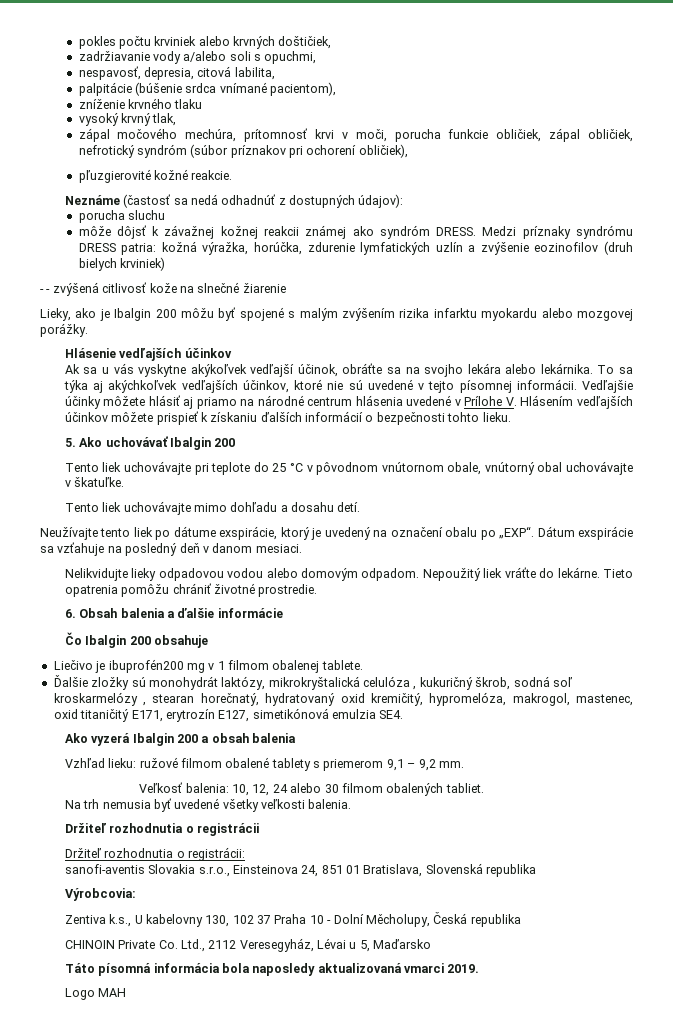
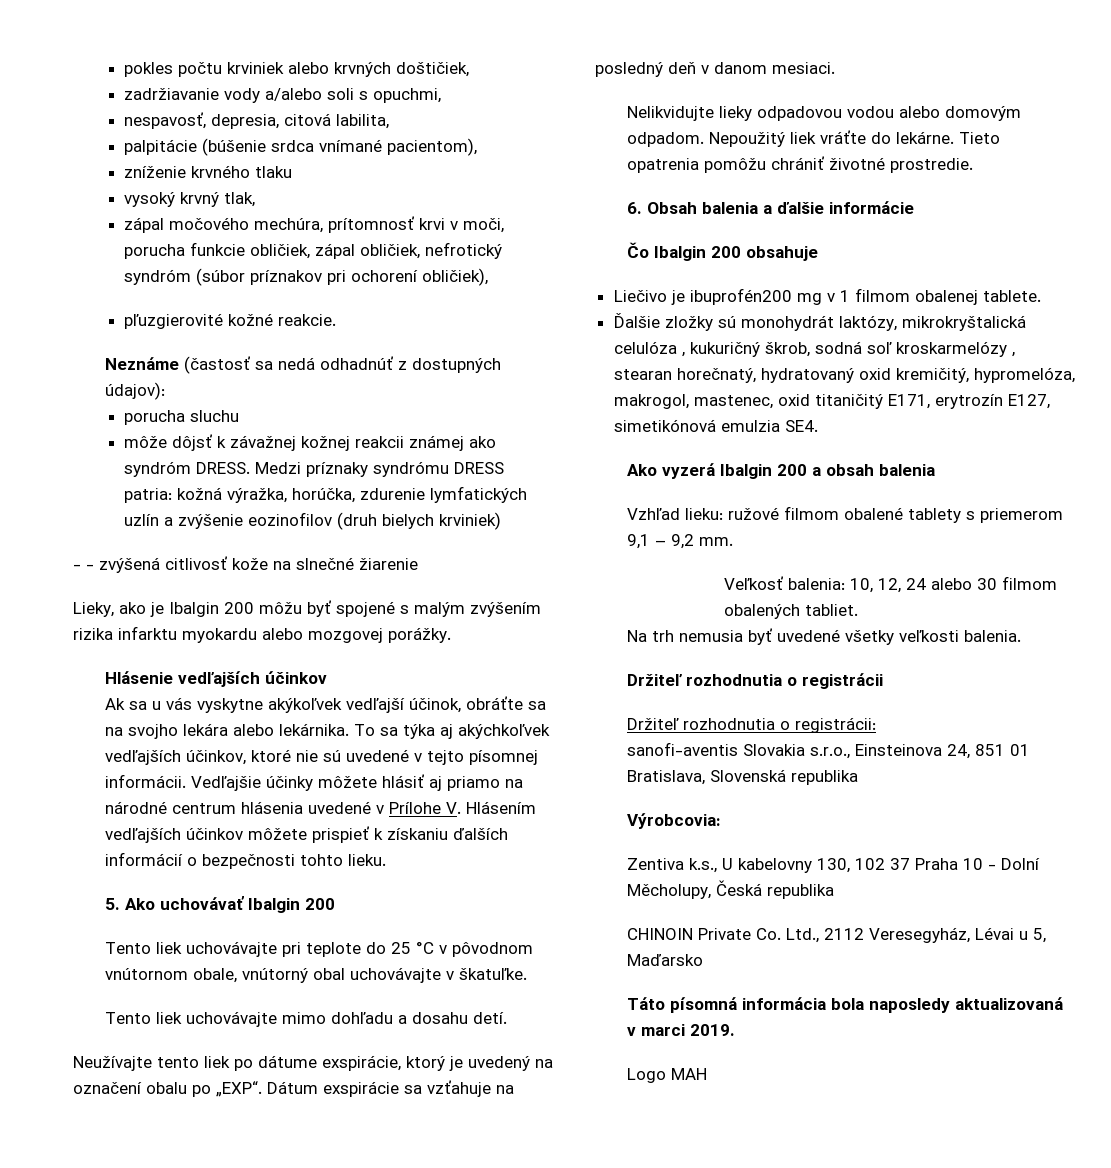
[404,963,445,973] vmarci -> [627,1024,686,1036] v marci

